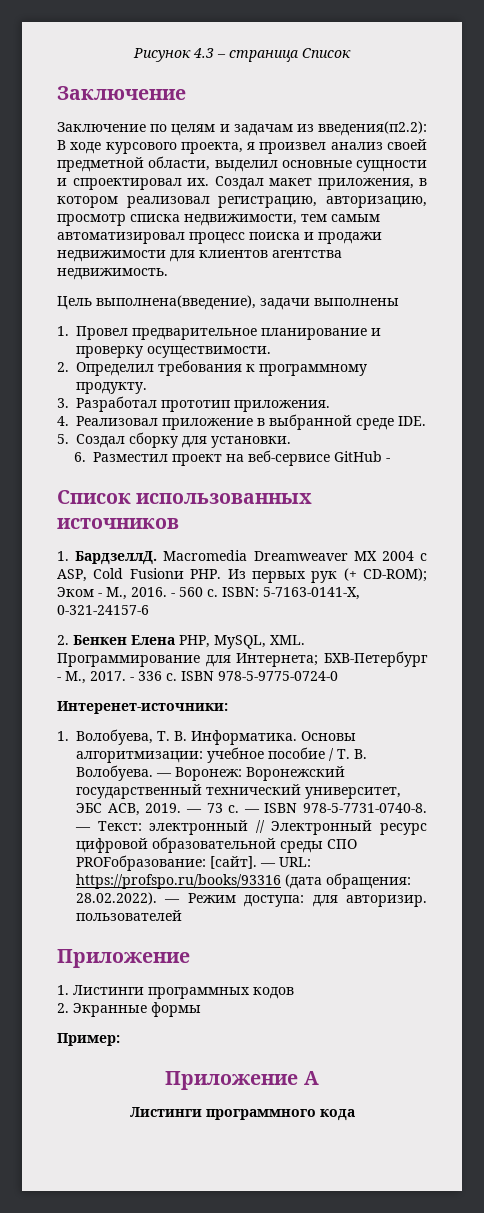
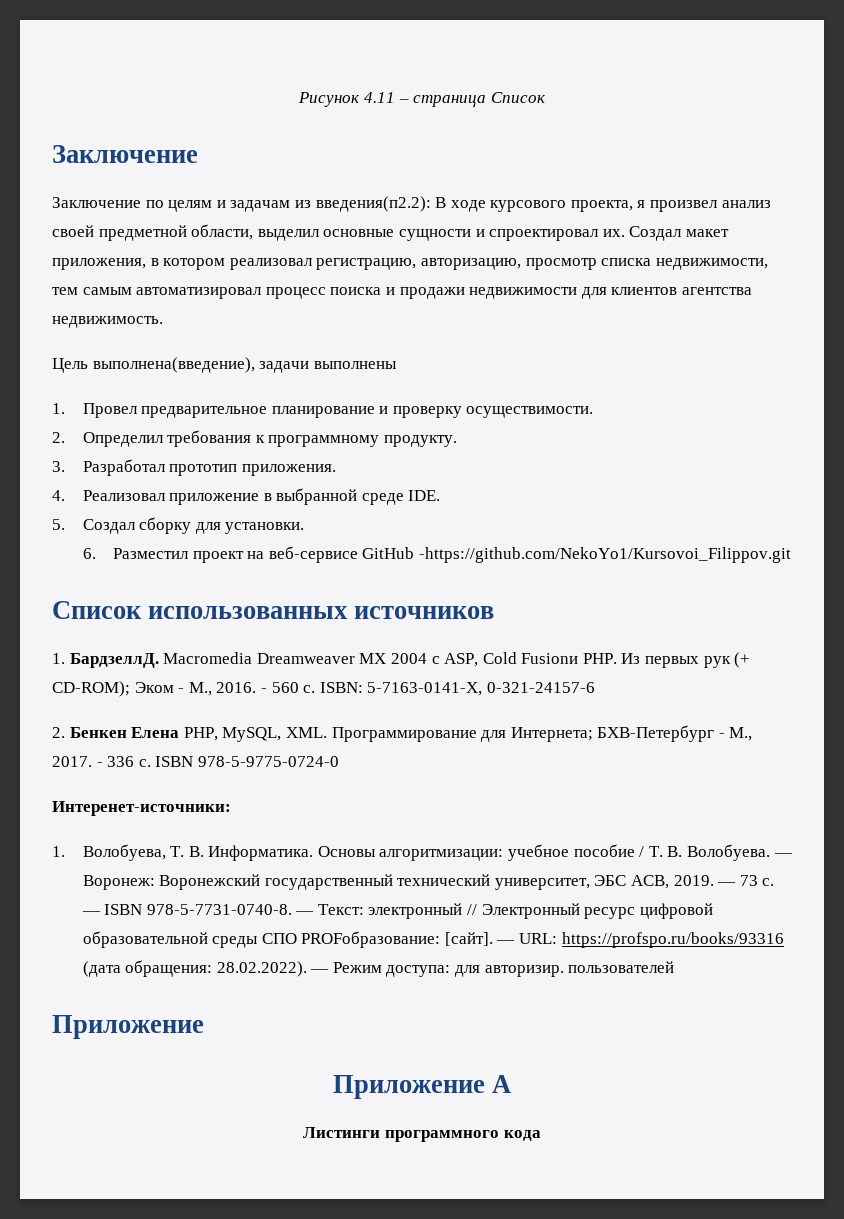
[193,48,214,58] 4.3 -> [363,92,395,103] 4.11
[385,458,390,462] - -> [418,547,791,563] -https://github.com/NekoYo1/Kursovoi_Filippov.git
[57,985,294,999] [57,1002,201,1017] [57,1033,120,1046] // 1. Листинги программных кодов // 2. Экранные формы // Пример: -> (204, 1027) none

